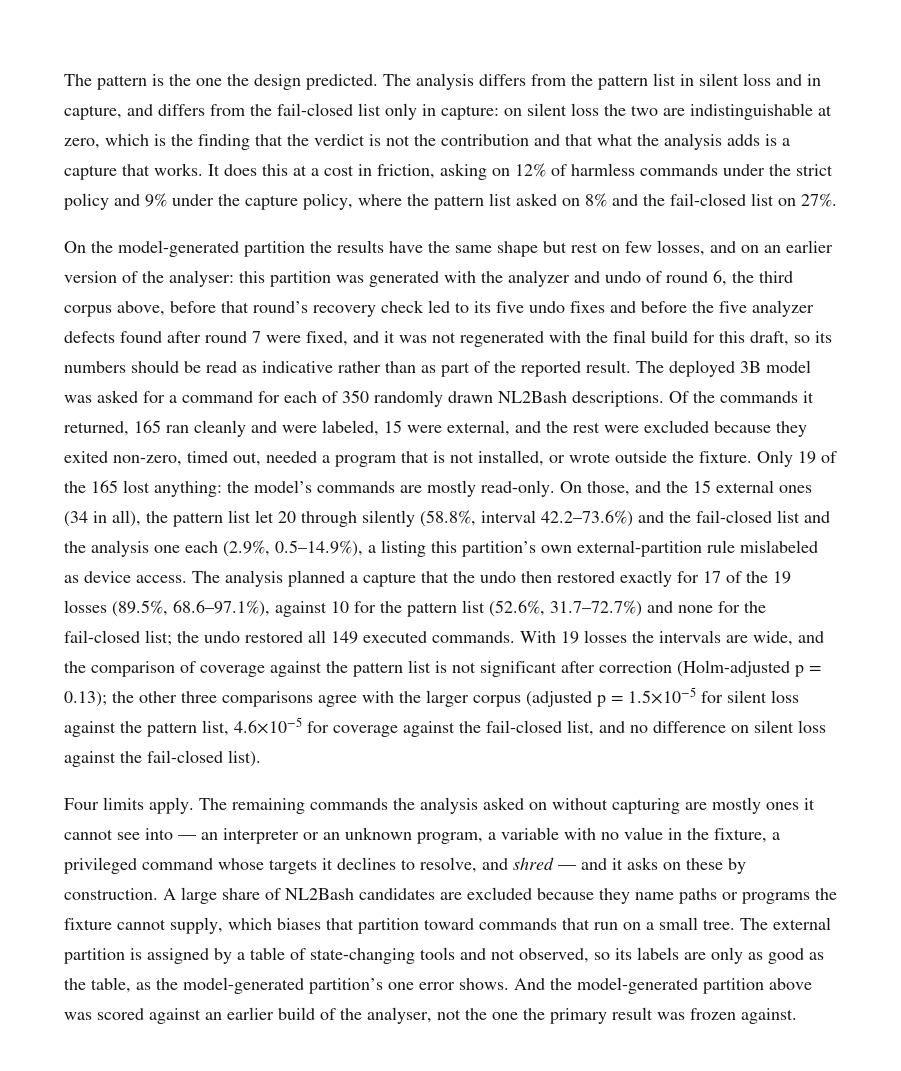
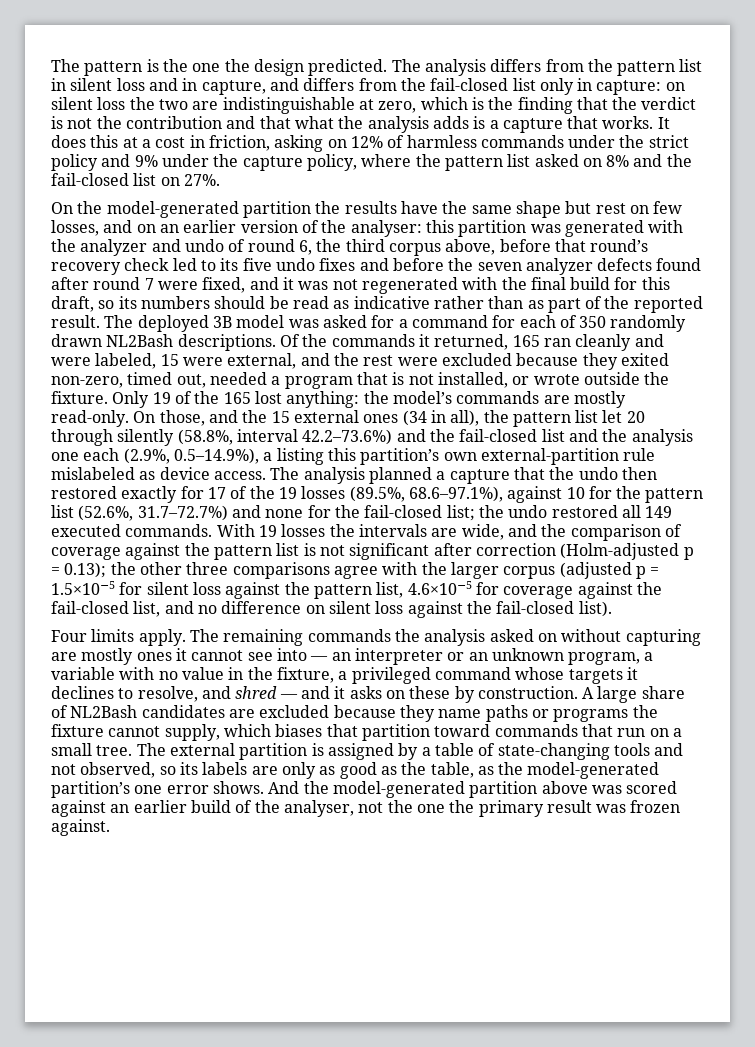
[719,301,747,313] five -> [477,262,522,271] seven

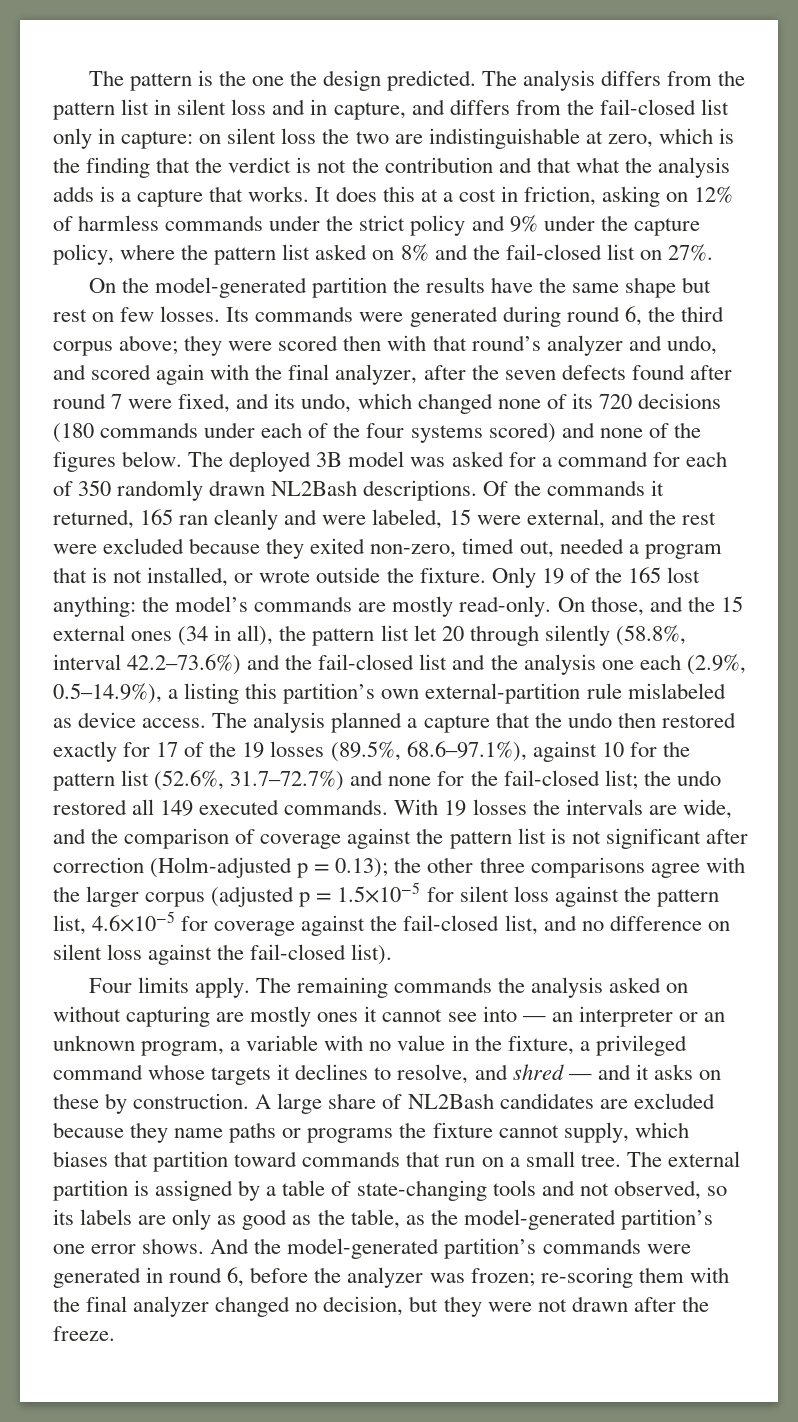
[51,220,684,237] [51,239,246,256] losses, and on an earlier version of the analyser: this partition was generated with the analyzer and undo of -> [160,306,561,327] losses. Its commands were generated during
[445,239,649,255] [51,258,444,275] above, before that round’s recovery check led to its five undo fixes and before -> [119,335,717,356] [53,364,466,385] above; they were scored then with that round’s analyzer and undo, and scored again with the final analyzer, after
[525,258,593,275] analyzer -> (556, 375) none
[282,277,670,294] [51,296,703,313] [51,315,100,328] it was not regenerated with the final build for this draft, so its numbers should be read as indicative rather than as part of the reported result. -> [274,393,721,414] [53,422,701,443] [53,451,183,472] its undo, which changed none of its 720 decisions (180 commands under each of the four systems scored) and none of the figures below.
[469,781,678,798] [51,800,681,817] [51,819,110,836] partition above was scored against an earlier build of the analyser, not the one the primary result was frozen against. -> [444,1238,691,1259] [53,1267,729,1288] [53,1296,709,1317] [53,1326,115,1341] partition’s commands were generated in round 6, before the analyzer was frozen; re-scoring them with the final analyzer changed no decision, but they were not drawn after the freeze.

